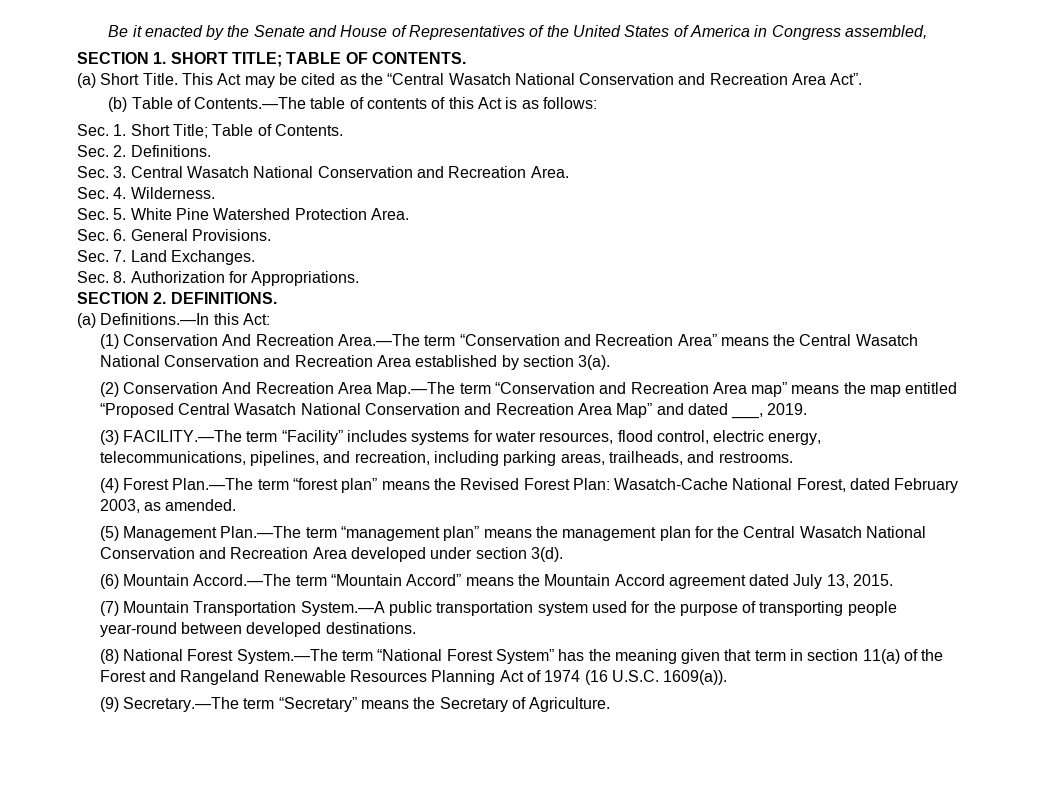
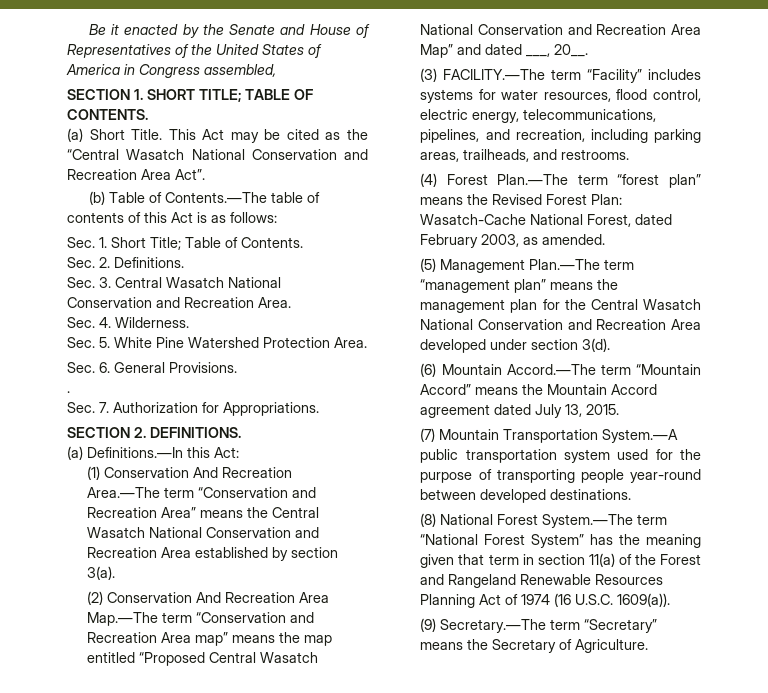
(271, 235) none -> [67,391,70,393] // .
[130,250,255,265] [77,271,127,283] Land Exchanges. // Sec. 8. -> (109, 407) none
[767,403,808,415] 2019. -> [554,44,589,57] 20__.

